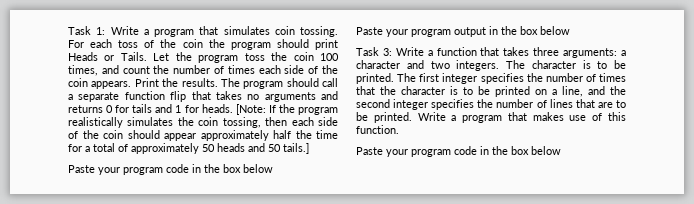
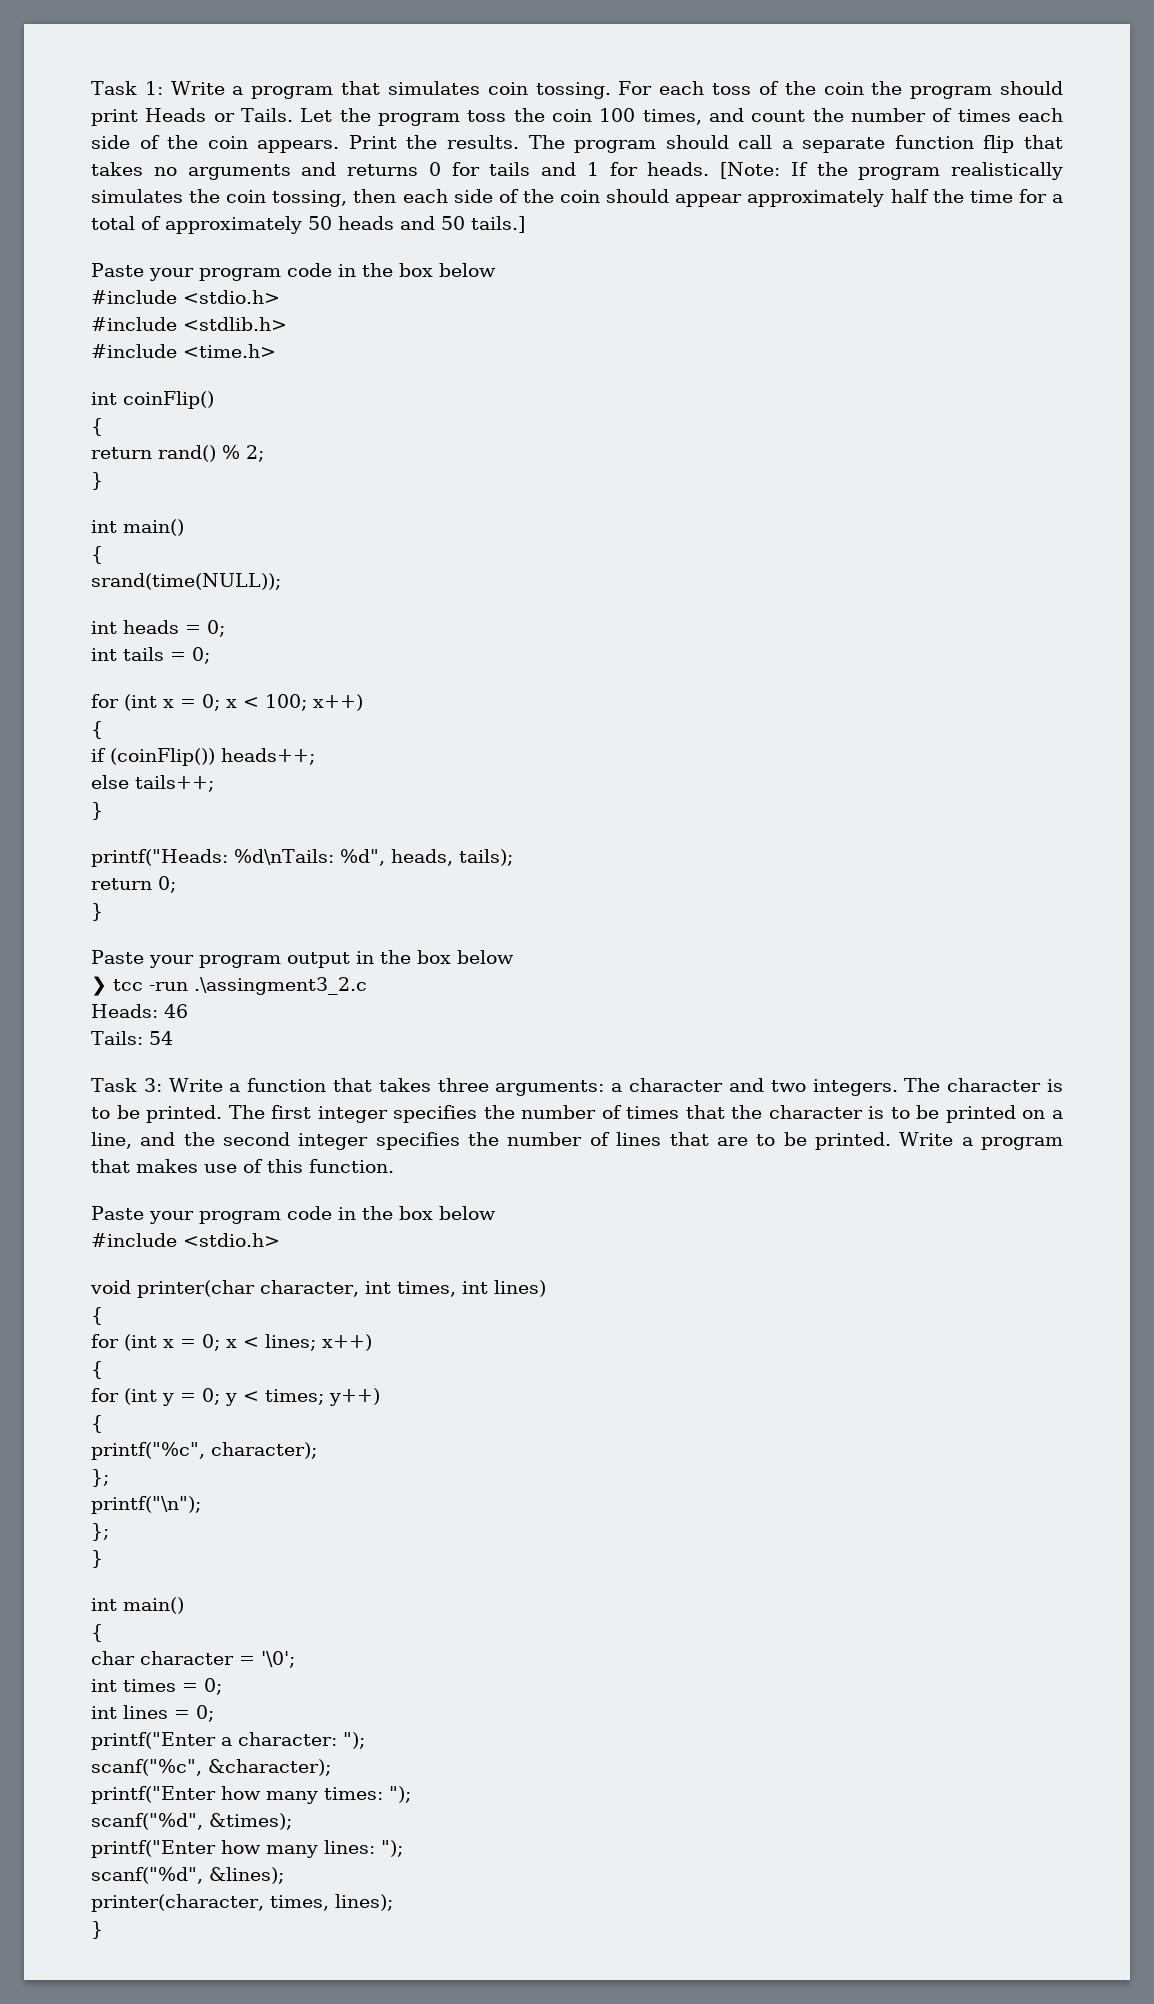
(273, 168) none -> [91,290,280,304] [91,317,287,331] [91,344,276,358] [91,391,214,409] [91,418,103,436] [91,445,264,462] [91,472,103,490] [91,519,184,536] [91,546,103,564] [91,573,281,590] [91,620,225,637] [91,647,210,664] [91,694,363,711] [91,721,103,739] [91,748,315,766] [91,775,214,792] [91,802,103,820] [91,849,513,867] [91,876,176,893] [91,903,103,921] // #include <stdio.h> // #include <stdlib.h> // #include <time.h> // int coinFlip() // { // return rand() % 2; // } // int main() // { // srand(time(NULL)); // int heads = 0; // int tails = 0; // for (int x = 0; x < 100; x++) // { // if (coinFlip()) heads++; // else tails++; // } // printf("Heads: %d\nTails: %d", heads, tails); // return 0; // }
(570, 30) none -> [91,976,367,996] [91,1004,188,1018] [91,1031,173,1045] // ❯ tcc -run .\assingment3_2.c // Heads: 46 // Tails: 54
(561, 150) none -> [91,1233,280,1247] [90,1280,546,1298] [91,1307,103,1325] [91,1334,372,1351] [91,1361,103,1379] [91,1388,380,1406] [91,1415,103,1433] [91,1442,317,1460] [91,1469,109,1487] [91,1496,201,1514] [91,1523,109,1541] [91,1550,103,1568] [91,1597,184,1614] [91,1624,103,1642] [91,1651,295,1668] [91,1678,222,1695] [91,1705,214,1722] [91,1732,365,1750] [91,1759,331,1776] [91,1786,411,1804] [91,1813,292,1830] [91,1840,403,1858] [91,1867,284,1884] [91,1894,393,1912] [91,1921,103,1939] // #include <stdio.h> // void printer(char character, int times, int lines) // { // for (int x = 0; x < lines; x++) // { // for (int y = 0; y < times; y++) // { // printf("%c", character); // }; // printf("\n"); // }; // } // int main() // { // char character = '\0'; // int times = 0; // int lines = 0; // printf("Enter a character: "); // scanf("%c", &character); // printf("Enter how many times: "); // scanf("%d", &times); // printf("Enter how many lines: "); // scanf("%d", &lines); // printer(character, times, lines); // }

